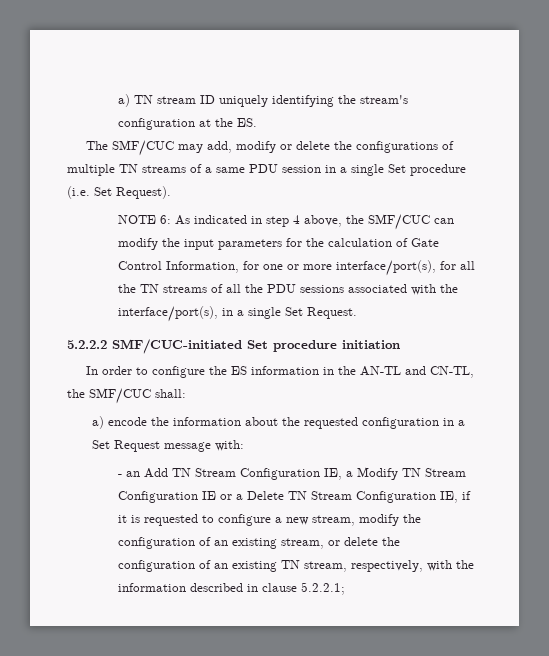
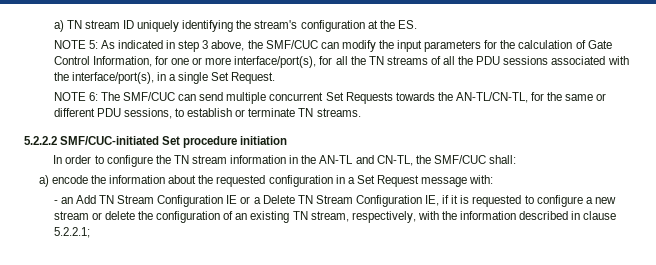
[85,140,454,156] [67,164,466,176] [67,186,171,199] [117,215,171,224] // The SMF/CUC may add, modify or delete the configurations of multiple TN streams of a same PDU session in a single Set procedure (i.e. Set Request). // NOTE 6: -> [53,40,98,49] // NOTE 5:
[292,215,300,224] 4 -> [202,40,209,49] 3
(357, 313) none -> [53,92,607,104] [53,108,361,119] // NOTE 6: The SMF/CUC can send multiple concurrent Set Requests towards the AN-TL/CN-TL, for the same or different PDU sessions, to establish or terminate TN streams.
[230,366,247,375] ES -> [173,155,227,164] TN stream
[323,467,466,480] [117,491,198,503] IE, a Modify TN Stream Configuration -> (224, 201) none
[311,514,421,526] [117,537,324,549] stream, modify the configuration of an existing stream, -> [53,211,89,220] stream

